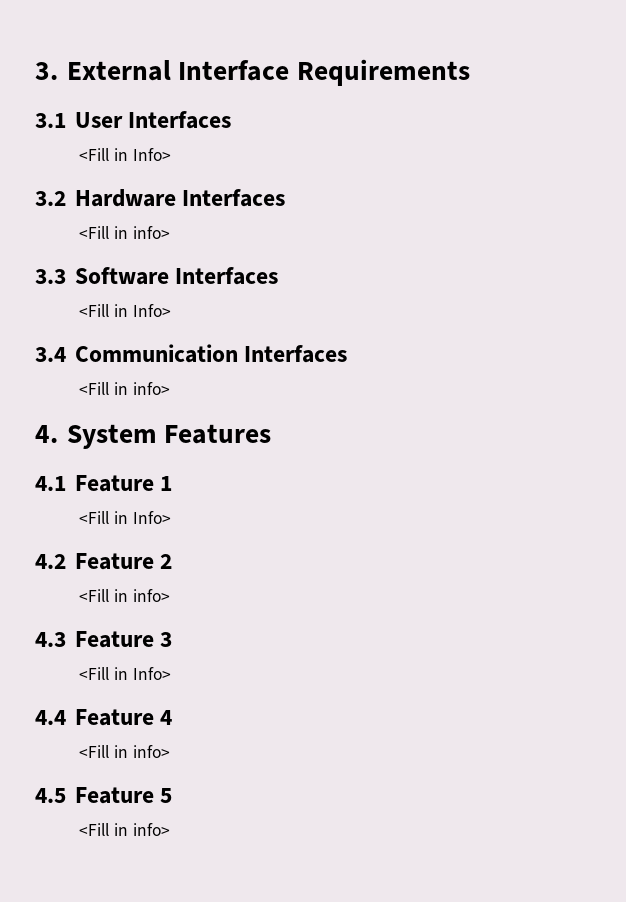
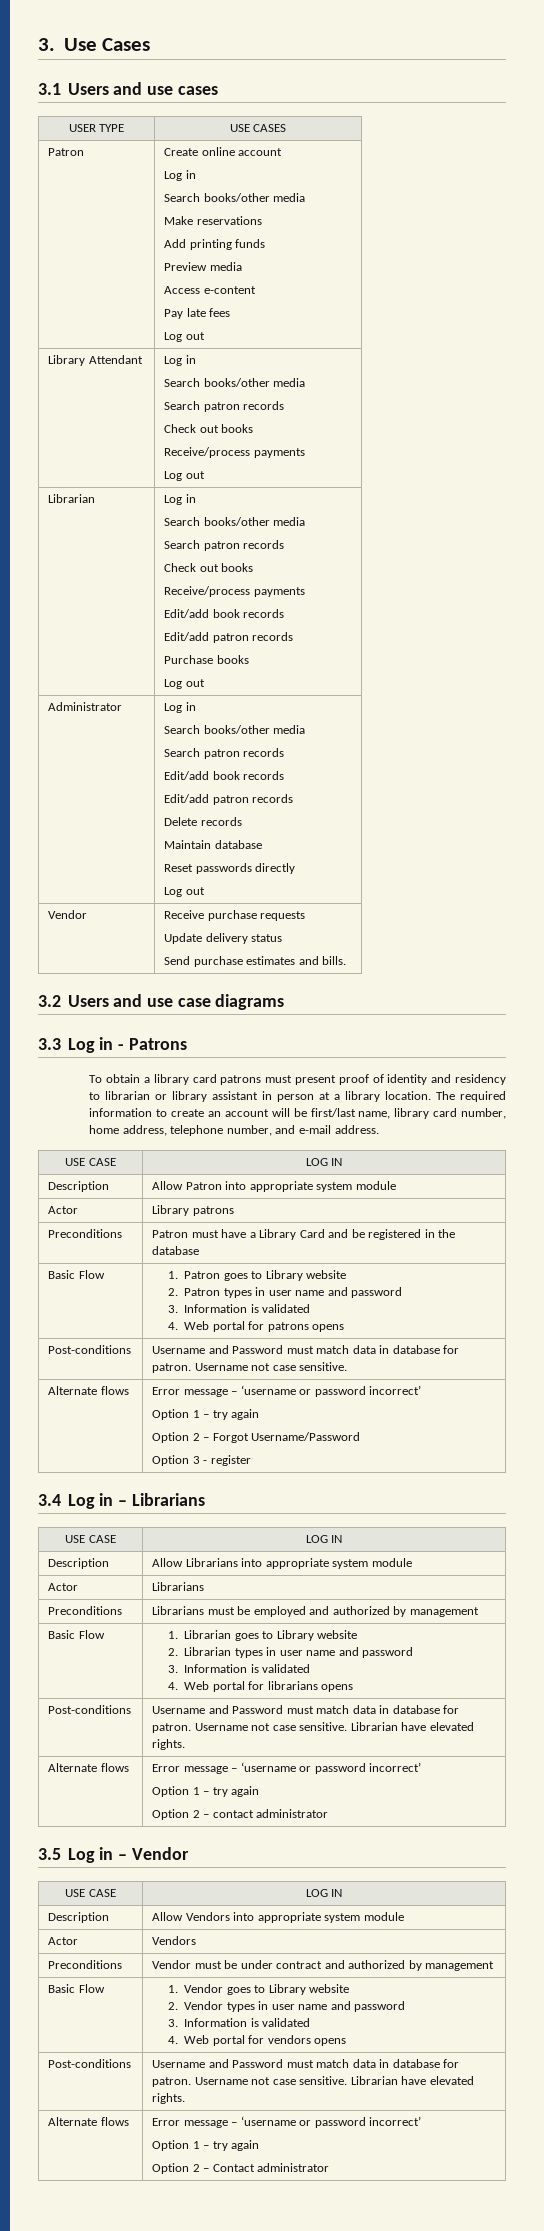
[35,59,470,86] [35,111,232,129] [79,148,171,161] [35,189,286,207] [79,226,170,239] [35,267,279,285] [79,304,171,317] [35,344,348,363] [79,382,170,395] [35,424,272,449] [35,475,173,492] [79,511,171,524] [35,553,173,570] [79,589,170,602] [35,631,173,648] [79,667,171,680] [35,709,173,726] [79,745,170,758] [35,787,173,804] [79,823,170,836] 3. External Interface Requirements // 3.1 User Interfaces // <Fill in Info> // 3.2 Hardware Interfaces // <Fill in info> // 3.3 Software Interfaces // <Fill in Info> // 3.4 Communication Interfaces // <Fill in info> // 4. System Features // 4.1 Feature 1 // <Fill in Info> // 4.2 Feature 2 // <Fill in info> // 4.3 Feature 3 // <Fill in Info> // 4.4 Feature 4 // <Fill in info> // 4.5 Feature 5 // <Fill in info> -> [38,38,151,51] [38,82,218,95] [68,124,125,132] [229,124,287,132] [48,148,85,156] [164,147,283,156] [164,170,196,181] [164,193,306,202] [164,216,262,225] [164,239,266,250] [164,262,242,271] [164,286,256,294] [164,308,231,319] [164,332,205,342] [48,355,143,366] [164,355,196,366] [164,378,306,387] [164,401,285,412] [164,424,254,433] [164,447,305,458] [164,471,205,481] [48,494,96,503] [164,494,196,505] [164,517,306,526] [164,540,285,551] [164,563,254,572] [164,586,305,597] [164,609,285,618] [164,632,294,643] [164,655,249,664] [164,679,205,689] [48,702,123,711] [164,702,196,713] [164,725,306,734] [164,748,285,759] [164,771,285,780] [164,794,294,805] [164,817,242,826] [164,840,262,849] [164,863,296,874] [164,887,205,897] [48,910,88,919] [164,910,306,921] [164,933,283,944] [164,956,347,967] [38,994,285,1010] [38,1037,187,1053] [89,1074,507,1085] [89,1091,506,1102] [89,1108,506,1119] [89,1125,379,1136] [65,1158,116,1166] [305,1158,343,1166] [48,1181,110,1192] [152,1181,396,1192] [48,1206,79,1214] [152,1205,234,1216] [48,1229,123,1238] [152,1229,456,1240] [152,1246,200,1255] [48,1270,105,1279] [167,1270,347,1281] [167,1287,403,1298] [167,1304,311,1313] [167,1321,345,1332] [48,1345,132,1354] [152,1345,460,1354] [152,1362,348,1373] [48,1386,129,1395] [152,1385,422,1397] [152,1409,260,1420] [152,1432,361,1443] [152,1455,251,1466] [38,1493,205,1509] [65,1535,116,1543] [305,1535,343,1543] [48,1558,110,1569] [152,1558,412,1569] [48,1583,79,1591] [152,1582,205,1591] [48,1606,123,1615] [152,1606,479,1617] [48,1630,105,1639] [167,1630,358,1641] [167,1647,414,1658] [167,1664,311,1673] [167,1681,354,1692] [48,1705,132,1714] [152,1705,460,1714] [152,1722,474,1733] [152,1739,186,1750] [48,1763,129,1772] [152,1762,422,1774] [152,1786,260,1797] [152,1809,329,1820] [38,1847,189,1863] [65,1889,116,1897] [305,1889,343,1897] [48,1912,110,1923] [152,1912,404,1923] [48,1937,79,1945] [152,1936,197,1945] [48,1960,123,1969] [152,1960,495,1971] [48,1984,105,1993] [167,1984,350,1995] [167,2001,406,2012] [167,2018,311,2027] [167,2035,347,2046] [48,2059,132,2068] [152,2059,460,2068] [152,2076,474,2087] [152,2093,186,2104] [48,2117,129,2126] [152,2116,422,2128] [152,2140,260,2151] [152,2163,330,2174] 3. Use Cases // 3.1 Users and use cases // USER TYPE | USE CASES // Patron | Create online account // Log in // Search books/other media // Make reservations // Add printing funds // Preview media // Access e-content // Pay late fees // Log out // Library Attendant | Log in // Search books/other media // Search patron records // Check out books // Receive/process payments // Log out // Librarian | Log in // Search books/other media // Search patron records // Check out books // Receive/process payments // Edit/add book records // Edit/add patron records // Purchase books // Log out // Administrator | Log in // Search books/other media // Search patron records // Edit/add book records // Edit/add patron records // Delete records // Maintain database // Reset passwords directly // Log out // Vendor | Receive purchase requests // Update delivery status // Send purchase estimates and bills. // 3.2 Users and use case diagrams // 3.3 Log in - Patrons // To obtain a library card patrons must present proof of identity and residency to librarian or library assistant in person at a library location. The required information to create an account will be first/last name, library card number, home address, telephone number, and e-mail address. // USE CASE | LOG IN // Description | Allow Patron into appropriate system module // Actor | Library patrons // Preconditions | Patron must have a Library Card and be registered in the database // Basic Flow | 1. Patron goes to Library website // 2. Patron types in user name and password // 3. Information is validated // 4. Web portal for patrons opens // Post-conditions | Username and Password must match data in database for patron. Username not case sensitive. // Alternate flows | Error message – ‘username or password incorrect’ // Option 1 – try again // Option 2 – Forgot Username/Password // Option 3 - register // 3.4 Log in – Librarians // USE CASE | LOG IN // Description | Allow Librarians into appropriate system module // Actor | Librarians // Preconditions | Librarians must be employed and authorized by management // Basic Flow | 1. Librarian goes to Library website // 2. Librarian types in user name and password // 3. Information is validated // 4. Web portal for librarians opens // Post-conditions | Username and Password must match data in database for patron. Username not case sensitive. Librarian have elevated rights. // Alternate flows | Error message – ‘username or password incorrect’ // Option 1 – try again // Option 2 – contact administrator // 3.5 Log in – Vendor // USE CASE | LOG IN // Description | Allow Vendors into appropriate system module // Actor | Vendors // Preconditions | Vendor must be under contract and authorized by management // Basic Flow | 1. Vendor goes to Library website // 2. Vendor types in user name and password // 3. Information is validated // 4. Web portal for vendors opens // Post-conditions | Username and Password must match data in database for patron. Username not case sensitive. Librarian have elevated rights. // Alternate flows | Error message – ‘username or password incorrect’ // Option 1 – try again // Option 2 – Contact administrator

